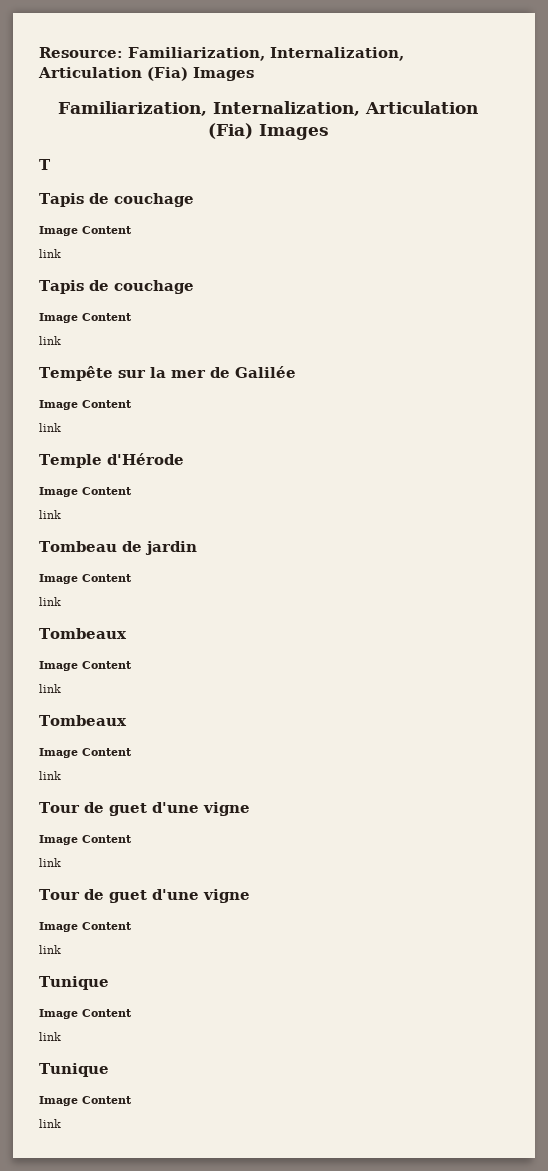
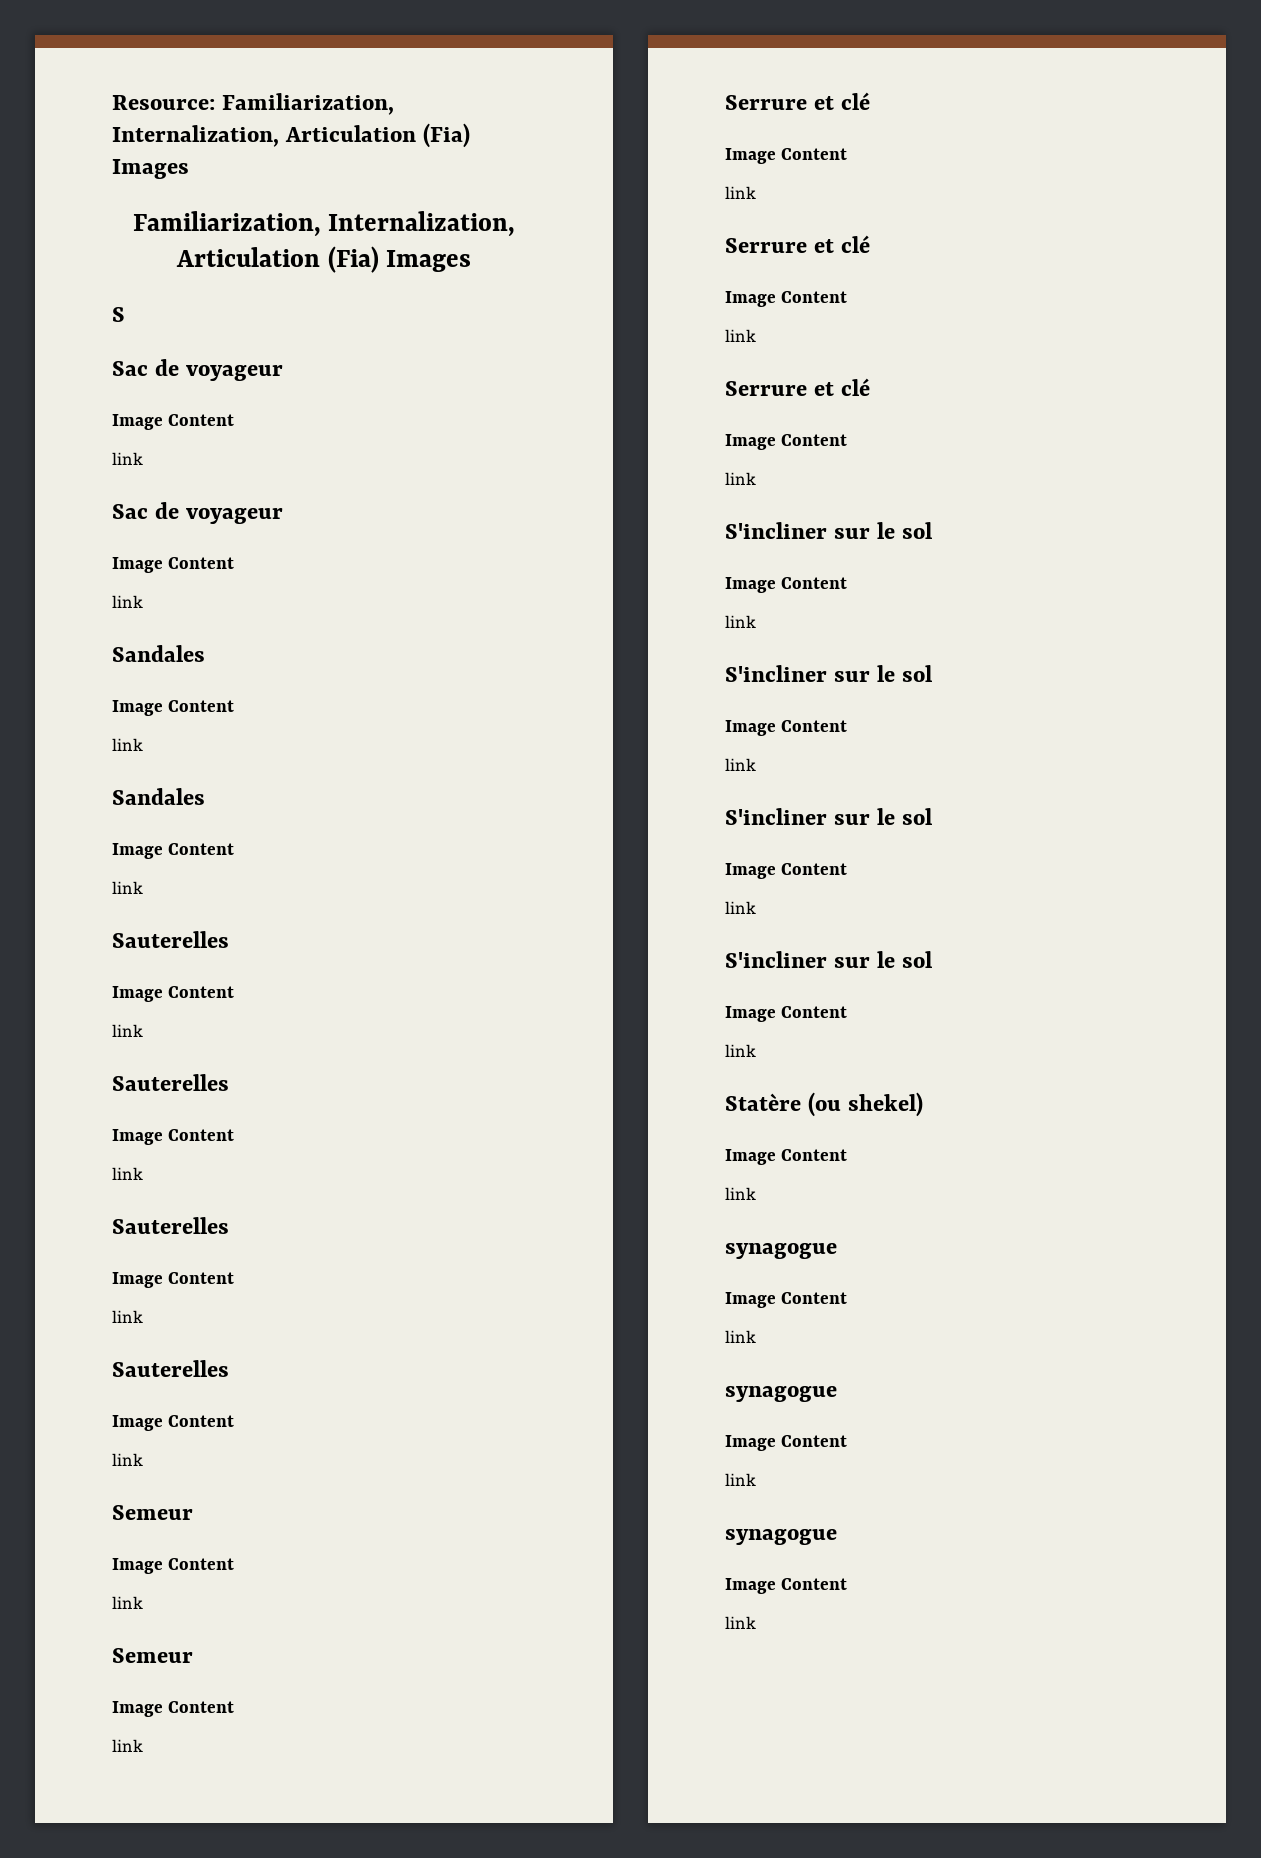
[39,159,51,170] [39,193,194,207] [39,226,132,236] [39,249,61,258] [39,280,194,294] [39,313,132,323] [39,336,61,345] [39,366,296,381] [39,400,132,410] [39,423,61,432] [39,453,184,468] [39,487,132,497] [39,510,61,519] [39,541,197,555] [39,574,132,584] [39,597,61,606] [39,628,127,639] [39,661,132,671] [39,684,61,693] [39,715,127,726] [39,748,132,758] [39,771,61,780] [39,802,250,816] [39,835,132,845] [39,858,61,867] [39,889,250,903] [39,922,132,932] [39,945,61,954] [39,976,109,990] [39,1009,132,1019] [39,1032,61,1041] [39,1063,109,1077] [39,1096,132,1106] [39,1119,61,1128] T // Tapis de couchage // Image Content // link // Tapis de couchage // Image Content // link // Tempête sur la mer de Galilée // Image Content // link // Temple d'Hérode // Image Content // link // Tombeau de jardin // Image Content // link // Tombeaux // Image Content // link // Tombeaux // Image Content // link // Tour de guet d'une vigne // Image Content // link // Tour de guet d'une vigne // Image Content // link // Tunique // Image Content // link // Tunique // Image Content // link -> [112,307,125,322] [112,359,283,381] [112,414,235,430] [112,452,143,465] [112,502,283,524] [112,557,235,573] [112,595,143,608] [112,645,205,662] [112,700,235,716] [112,738,143,751] [112,788,205,805] [112,843,235,859] [112,881,143,894] [112,931,229,948] [112,986,235,1002] [112,1024,143,1037] [112,1074,229,1091] [112,1129,235,1145] [112,1167,143,1180] [112,1217,229,1234] [112,1272,235,1288] [112,1310,143,1323] [112,1360,229,1377] [112,1415,235,1431] [112,1453,143,1466] [112,1505,193,1520] [112,1558,235,1574] [112,1596,143,1609] [112,1648,193,1663] [112,1701,235,1717] [112,1739,143,1752] [725,92,870,110] [725,148,848,164] [725,186,756,199] [725,235,870,253] [725,291,848,307] [725,329,756,342] [725,378,870,396] [725,434,848,450] [725,472,756,485] [725,522,932,539] [725,577,848,593] [725,615,756,628] [725,665,932,682] [725,720,848,736] [725,758,756,771] [725,808,932,825] [725,863,848,879] [725,901,756,914] [725,951,932,968] [725,1006,848,1022] [725,1044,756,1057] [725,1092,923,1117] [725,1149,848,1165] [725,1187,756,1200] [725,1243,837,1259] [725,1292,848,1308] [725,1330,756,1343] [725,1386,837,1402] [725,1435,848,1451] [725,1473,756,1486] [725,1529,837,1545] [725,1578,848,1594] [725,1616,756,1629] S // Sac de voyageur // Image Content // link // Sac de voyageur // Image Content // link // Sandales // Image Content // link // Sandales // Image Content // link // Sauterelles // Image Content // link // Sauterelles // Image Content // link // Sauterelles // Image Content // link // Sauterelles // Image Content // link // Semeur // Image Content // link // Semeur // Image Content // link // Serrure et clé // Image Content // link // Serrure et clé // Image Content // link // Serrure et clé // Image Content // link // S'incliner sur le sol // Image Content // link // S'incliner sur le sol // Image Content // link // S'incliner sur le sol // Image Content // link // S'incliner sur le sol // Image Content // link // Statère (ou shekel) // Image Content // link // synagogue // Image Content // link // synagogue // Image Content // link // synagogue // Image Content // link

